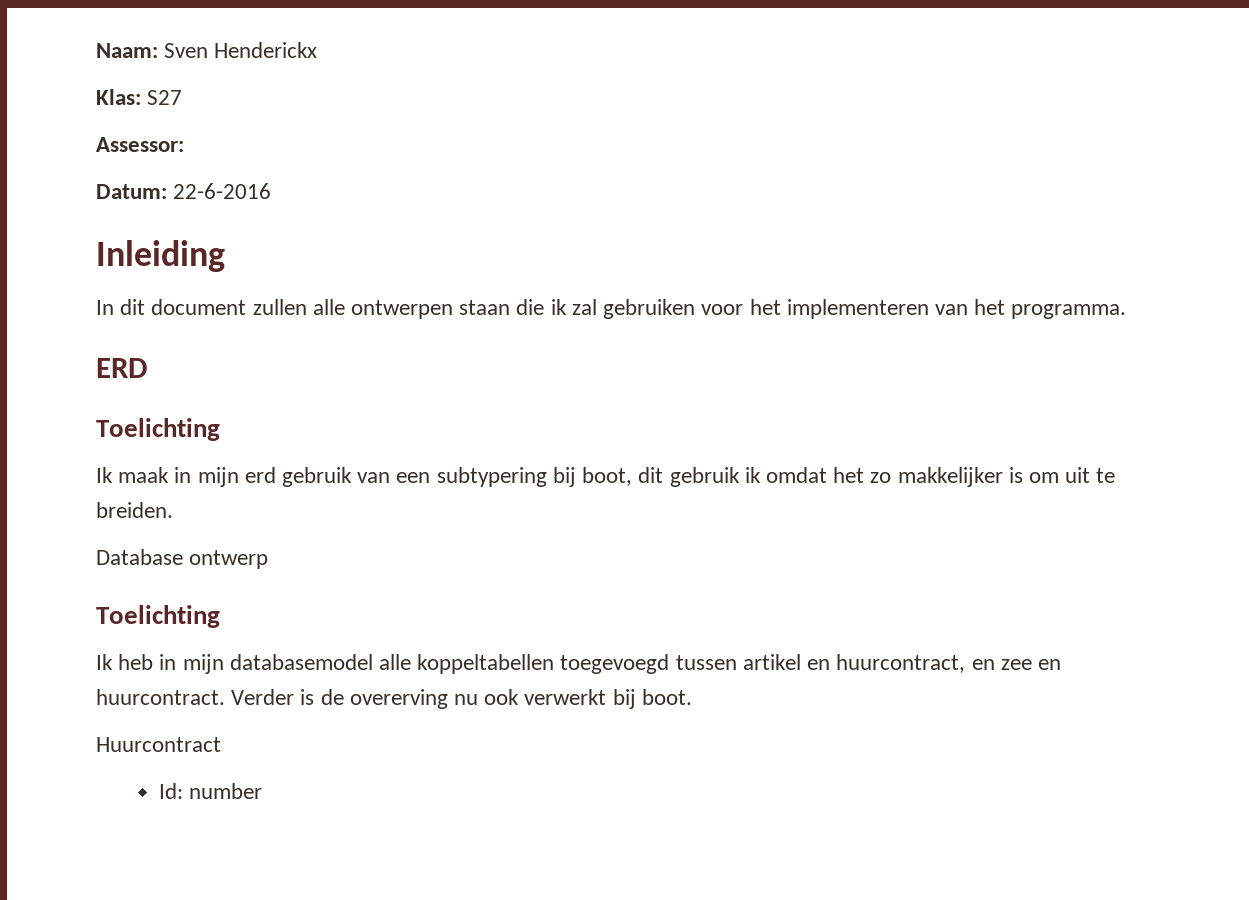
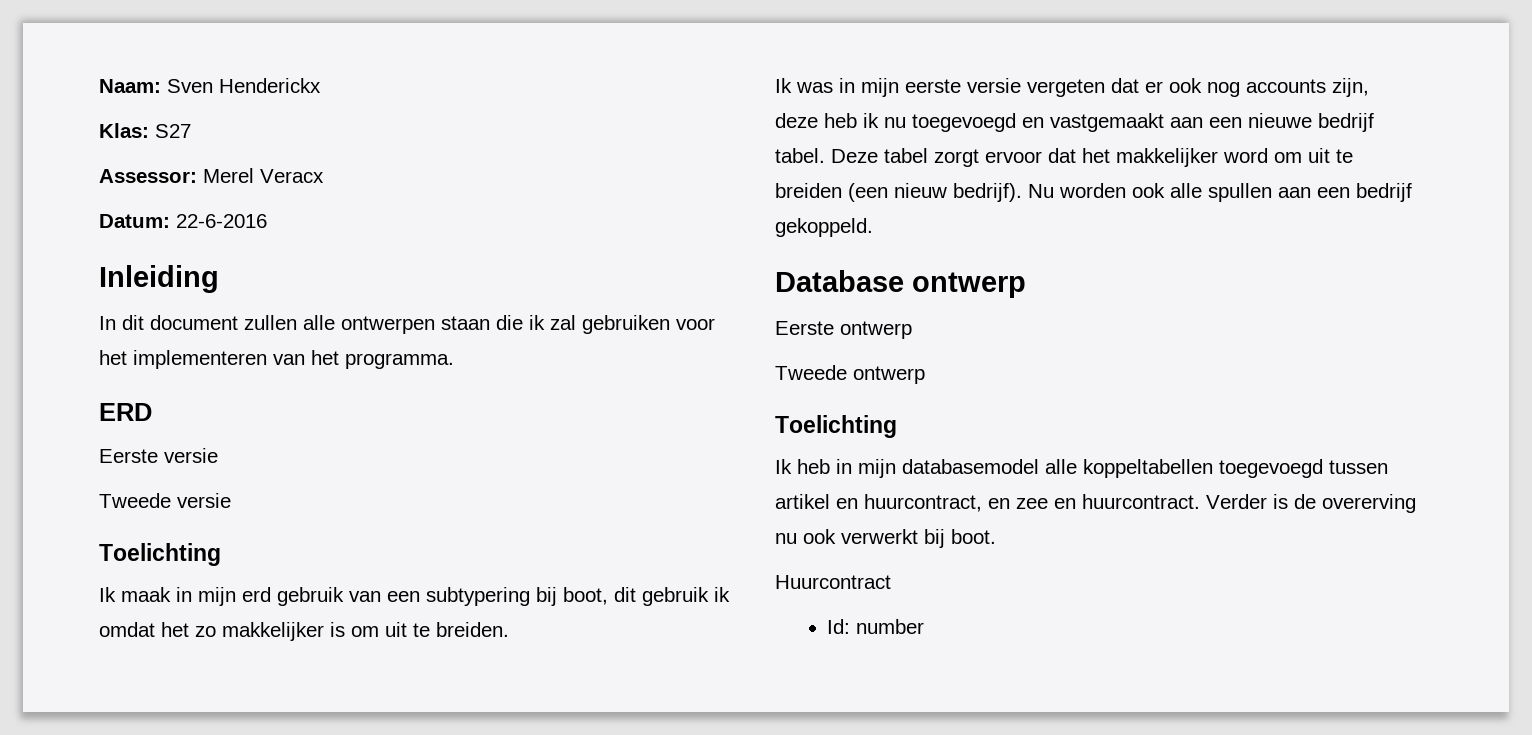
(184, 144) none -> [203,168,324,183] Merel Veracx
(148, 368) none -> [99,448,218,463] [99,493,231,508] // Eerste versie // Tweede versie
[96,549,183,565] Database -> [775,78,1369,97] [775,113,1374,132] [775,148,1353,167] [775,183,1412,202] [775,218,873,237] [775,270,1026,298] [775,321,912,339] [775,365,847,380] Ik was in mijn eerste versie vergeten dat er ook nog accounts zijn, deze heb ik nu toegevoegd en vastgemaakt aan een nieuwe bedrijf tabel. Deze tabel zorgt ervoor dat het makkelijker word om uit te breiden (een nieuw bedrijf). Nu worden ook alle spullen aan een bedrijf gekoppeld. // Database ontwerp // Eerste ontwerp // Tweede

